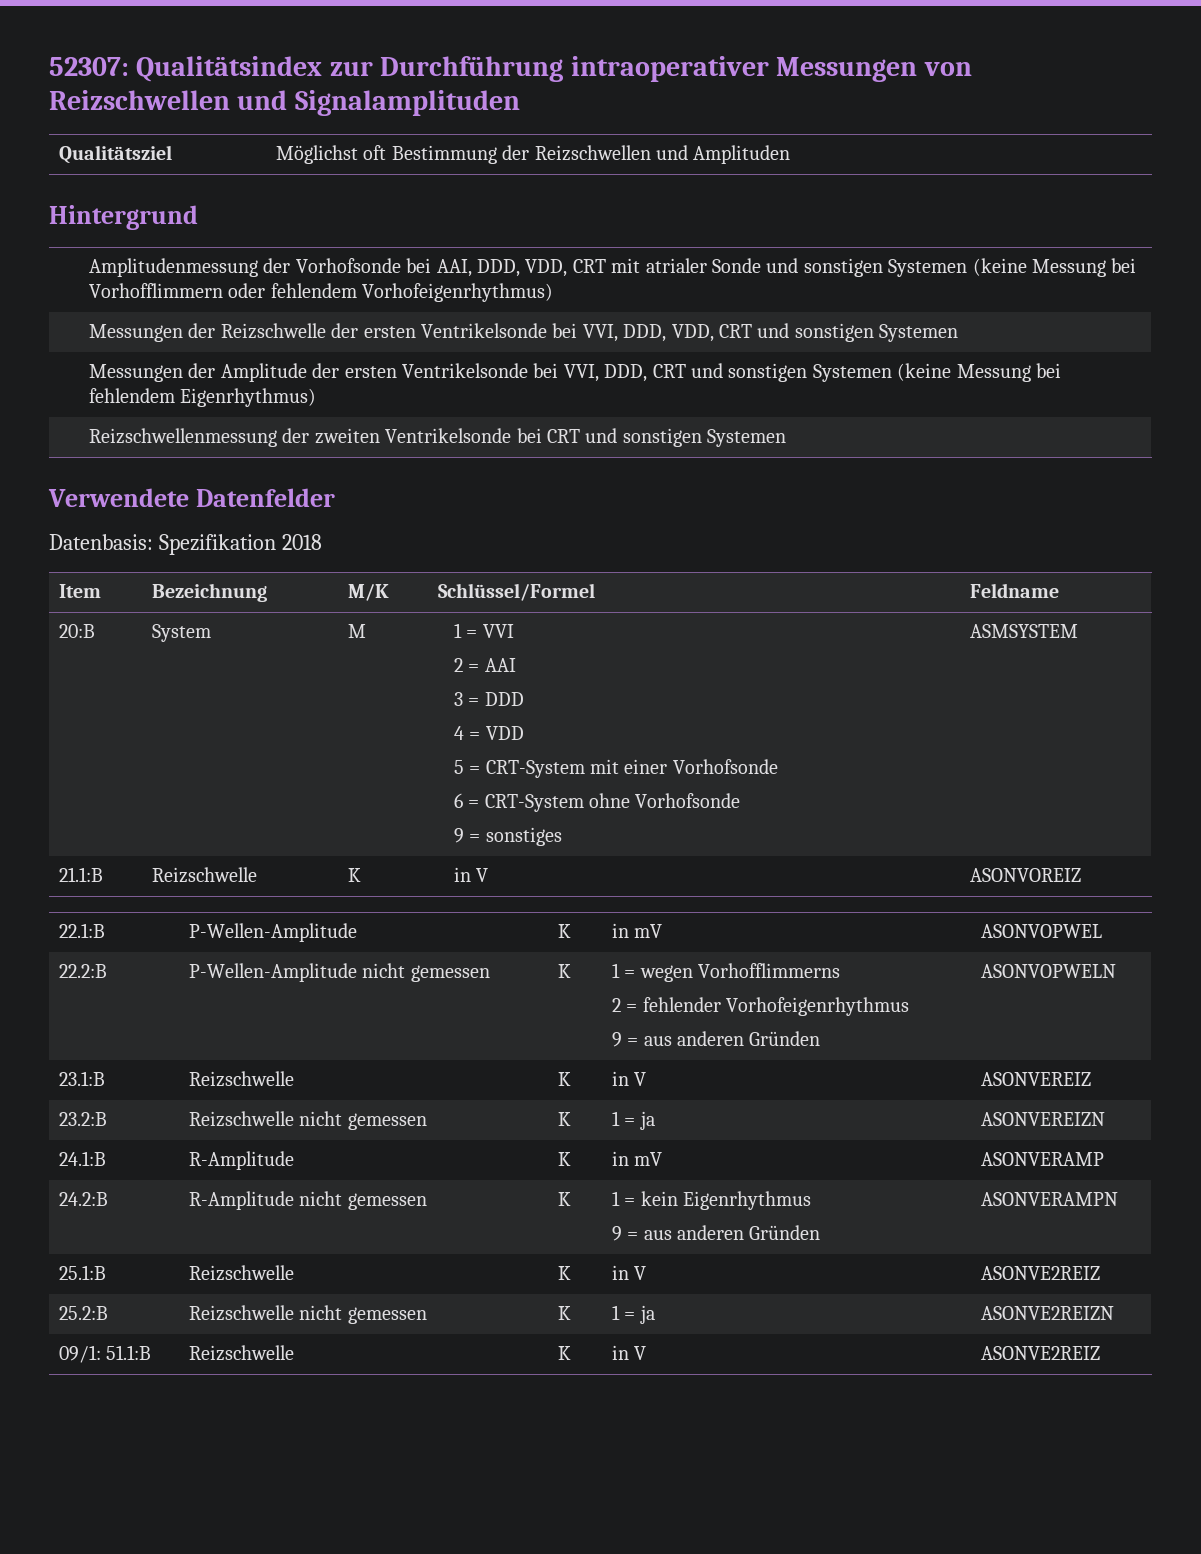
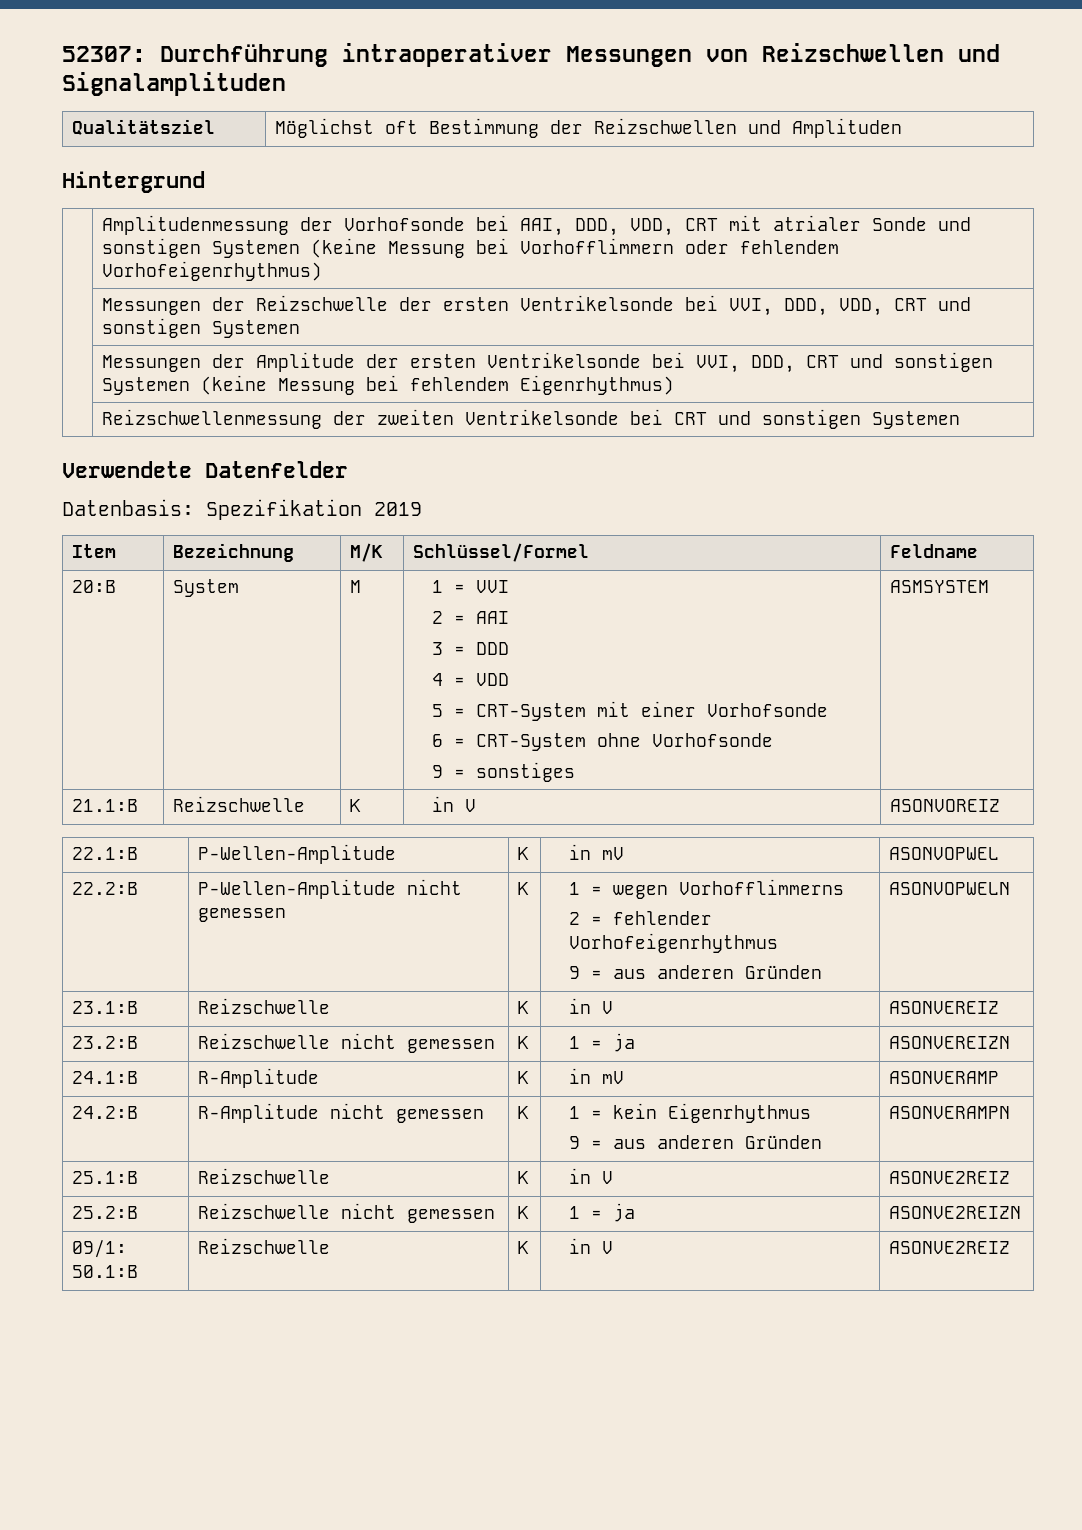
[136,56,373,82] Qualitätsindex zur -> (146, 54) none
[281,534,322,550] 2018 -> [374,502,422,516] 2019
[106,1345,152,1360] 51.1:B -> [72,1265,139,1278] 50.1:B

